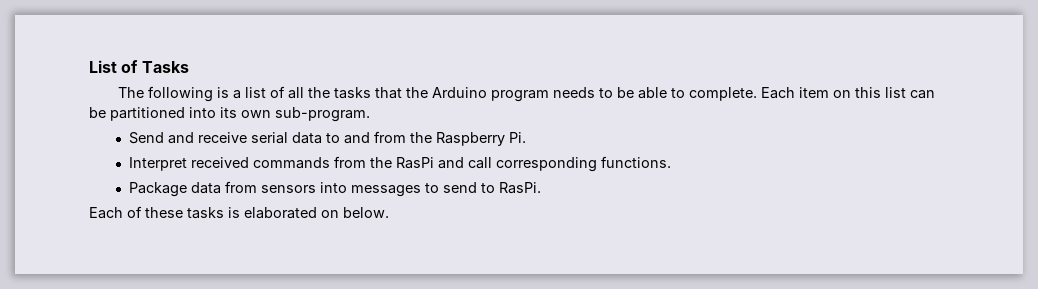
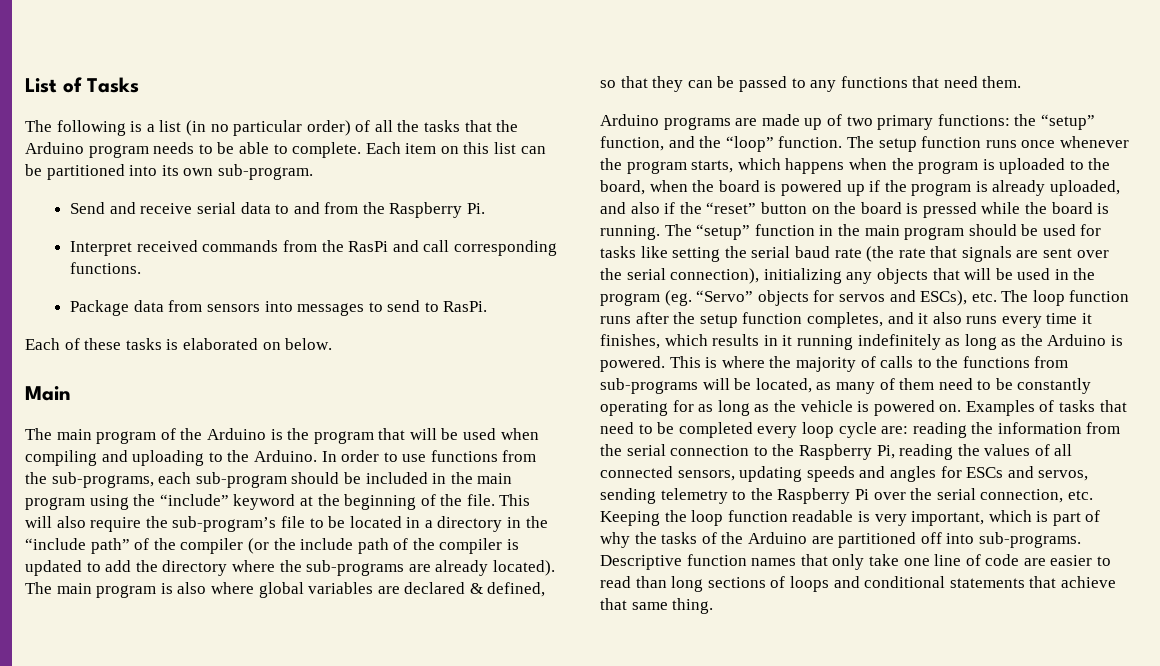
(266, 92) none -> [185,120,351,136] (in no particular order)
(389, 212) none -> [25,386,71,401] [25,428,539,444] [25,450,537,466] [25,472,513,488] [25,494,531,510] [25,516,548,532] [25,538,520,554] [25,560,555,576] [25,582,546,598] [600,76,1022,92] [600,114,1095,130] [600,136,1129,152] [600,158,1111,174] [600,180,1121,196] [600,202,1110,218] [600,224,1102,240] [600,246,1109,262] [600,268,1096,284] [600,290,1130,306] [600,312,1093,328] [600,334,1124,350] [600,356,1069,372] [600,378,1092,394] [600,400,1127,416] [600,422,1121,438] [600,444,1073,460] [600,466,1089,482] [600,488,1093,504] [600,510,1101,526] [600,532,1081,548] [600,554,1112,570] [600,576,1116,592] [600,598,714,614] // Main // The main program of the Arduino is the program that will be used when compiling and uploading to the Arduino. In order to use functions from the sub-programs, each sub-program should be included in the main program using the “include” keyword at the beginning of the file. This will also require the sub-program’s file to be located in a directory in the “include path” of the compiler (or the include path of the compiler is updated to add the directory where the sub-programs are already located). The main program is also where global variables are declared & defined, so that they can be passed to any functions that need them. // Arduino programs are made up of two primary functions: the “setup” function, and the “loop” function. The setup function runs once whenever the program starts, which happens when the program is uploaded to the board, when the board is powered up if the program is already uploaded, and also if the “reset” button on the board is pressed while the board is running. The “setup” function in the main program should be used for tasks like setting the serial baud rate (the rate that signals are sent over the serial connection), initializing any objects that will be used in the program (eg. “Servo” objects for servos and ESCs), etc. The loop function runs after the setup function completes, and it also runs every time it finishes, which results in it running indefinitely as long as the Arduino is powered. This is where the majority of calls to the functions from sub-programs will be located, as many of them need to be constantly operating for as long as the vehicle is powered on. Examples of tasks that need to be completed every loop cycle are: reading the information from the serial connection to the Raspberry Pi, reading the values of all connected sensors, updating speeds and angles for ESCs and servos, sending telemetry to the Raspberry Pi over the serial connection, etc. Keeping the loop function readable is very important, which is part of why the tasks of the Arduino are partitioned off into sub-programs. Descriptive function names that only take one line of code are easier to read than long sections of loops and conditional statements that achieve that same thing.

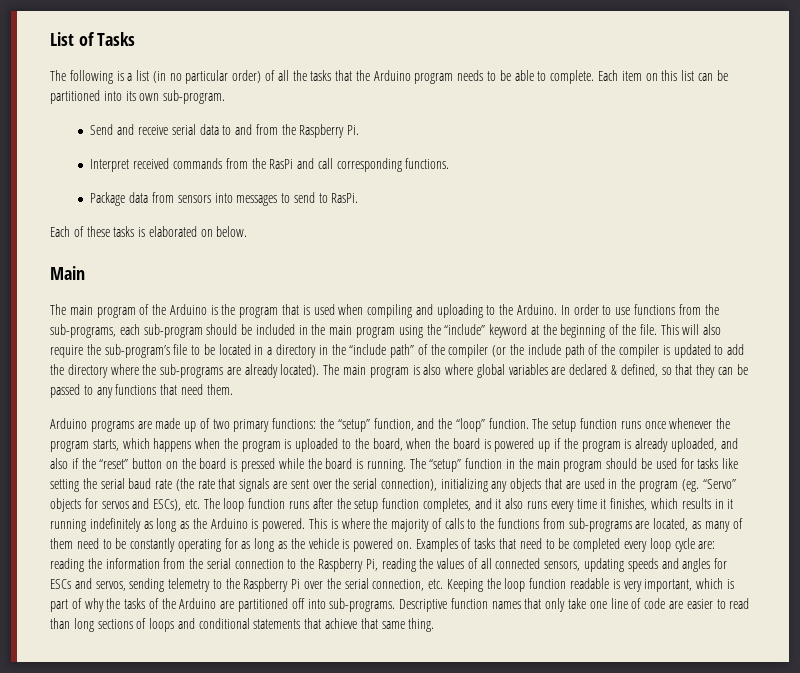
[409,428,459,440] will be -> [302,305,310,315] is
[964,268,1013,280] will be -> [565,481,580,489] are
[702,378,752,390] will be -> [635,521,650,529] are

